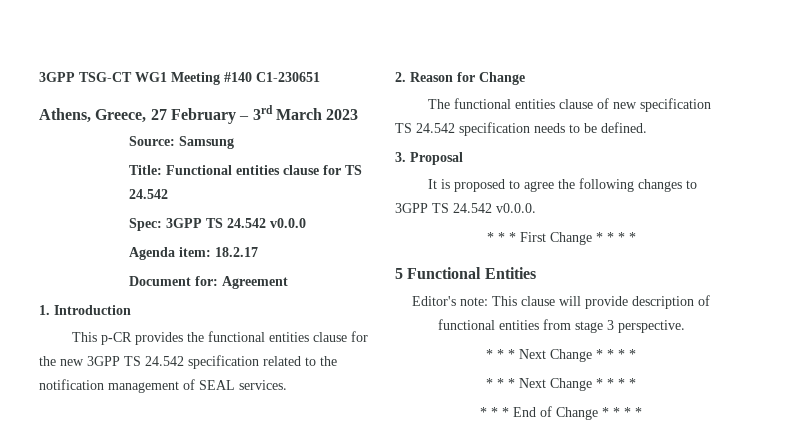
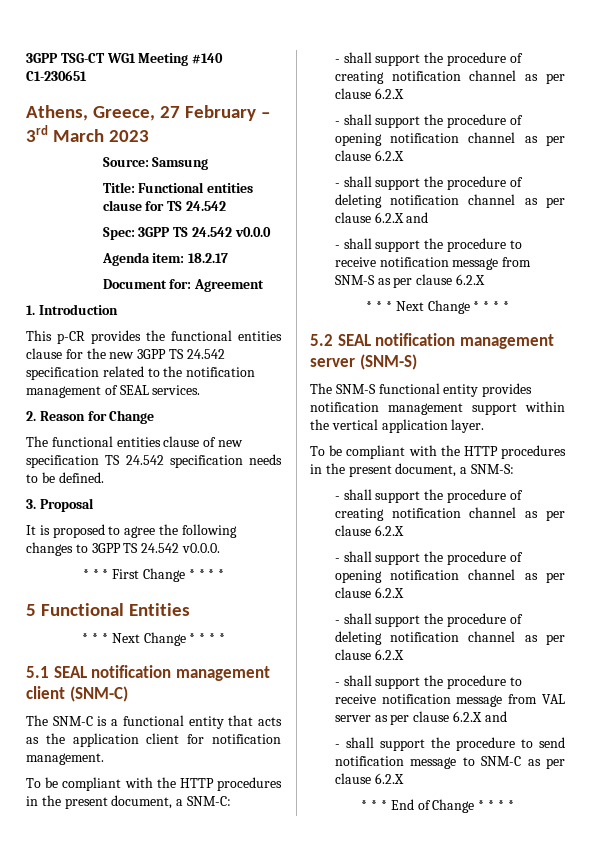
[412,295,710,309] [437,319,685,333] [486,349,636,362] [486,378,636,391] Editor's note: This clause will provide description of functional entities from stage 3 perspective. // * * * Next Change * * * * // * * * Next Change * * * * -> [82,632,225,646] [26,665,270,681] [26,686,128,702] [26,715,282,729] [26,733,281,747] [26,753,104,765] [26,777,282,791] [26,795,231,809] [334,52,523,66] [334,70,565,84] [334,88,404,99] [334,114,523,128] [334,132,565,146] [334,150,404,161] [334,176,523,190] [334,194,565,208] [334,212,429,223] [334,238,522,252] [334,257,532,270] [334,274,485,288] [366,300,509,314] [310,333,554,349] [310,354,417,370] [310,383,533,397] [310,401,565,415] [310,419,485,433] [310,445,566,459] [310,463,514,477] [334,489,523,503] [334,507,565,521] [334,525,404,536] [334,551,523,565] [334,569,565,583] [334,587,404,598] [334,613,523,627] [334,631,565,645] [334,649,404,660] [334,675,522,689] [334,694,565,707] [334,711,507,725] [334,737,565,751] [334,756,565,769] [334,773,404,784] * * * Next Change * * * * // 5.1 SEAL notification management client (SNM-C) // The SNM-C is a functional entity that acts as the application client for notification management. // To be compliant with the HTTP procedures in the present document, a SNM-C: // - shall support the procedure of creating notification channel as per clause 6.2.X // - shall support the procedure of opening notification channel as per clause 6.2.X // - shall support the procedure of deleting notification channel as per clause 6.2.X and // - shall support the procedure to receive notification message from SNM-S as per clause 6.2.X // * * * Next Change * * * * // 5.2 SEAL notification management server (SNM-S) // The SNM-S functional entity provides notification management support within the vertical application layer. // To be compliant with the HTTP procedures in the present document, a SNM-S: // - shall support the procedure of creating notification channel as per clause 6.2.X // - shall support the procedure of opening notification channel as per clause 6.2.X // - shall support the procedure of deleting notification channel as per clause 6.2.X // - shall support the procedure to receive notification message from VAL server as per clause 6.2.X and // - shall support the procedure to send notification message to SNM-C as per clause 6.2.X

